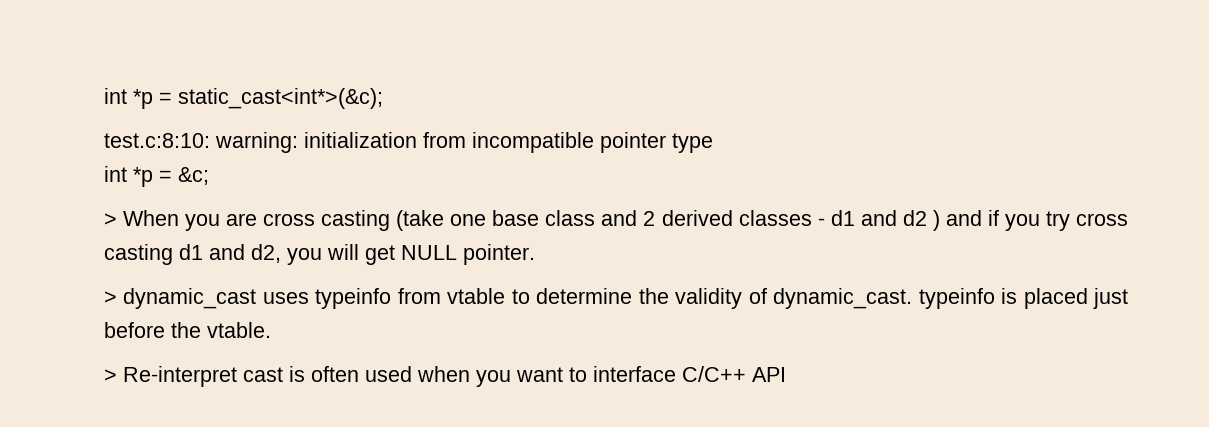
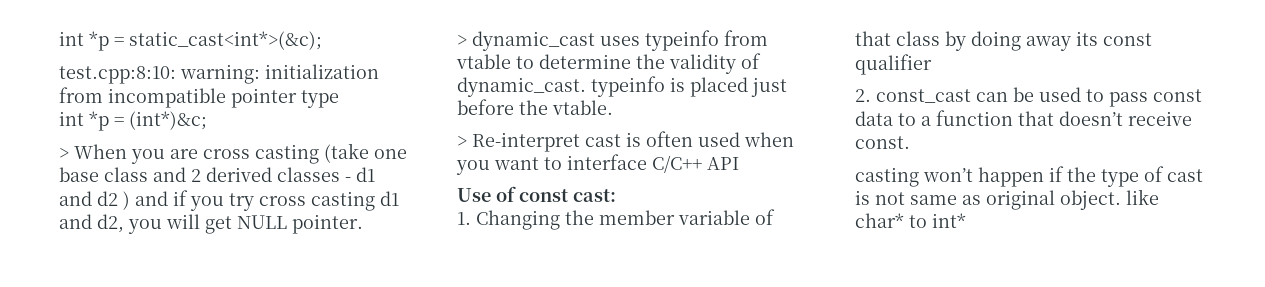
[104,133,210,148] test.c:8:10: -> [59,66,176,84] test.cpp:8:10:
[178,167,209,185] &c; -> [129,111,207,130] (int*)&c;
(786, 374) none -> [457,186,616,202] [457,209,775,230] [855,31,1152,51] [855,54,932,75] [855,87,1202,107] [855,110,1192,126] [855,136,910,149] [855,166,1203,187] [855,189,1159,210] [855,213,966,228] // Use of const cast: // 1. Changing the member variable of that class by doing away its const qualifier // 2. const_cast can be used to pass const data to a function that doesn’t receive const. // casting won’t happen if the type of cast is not same as original object. like char* to int*

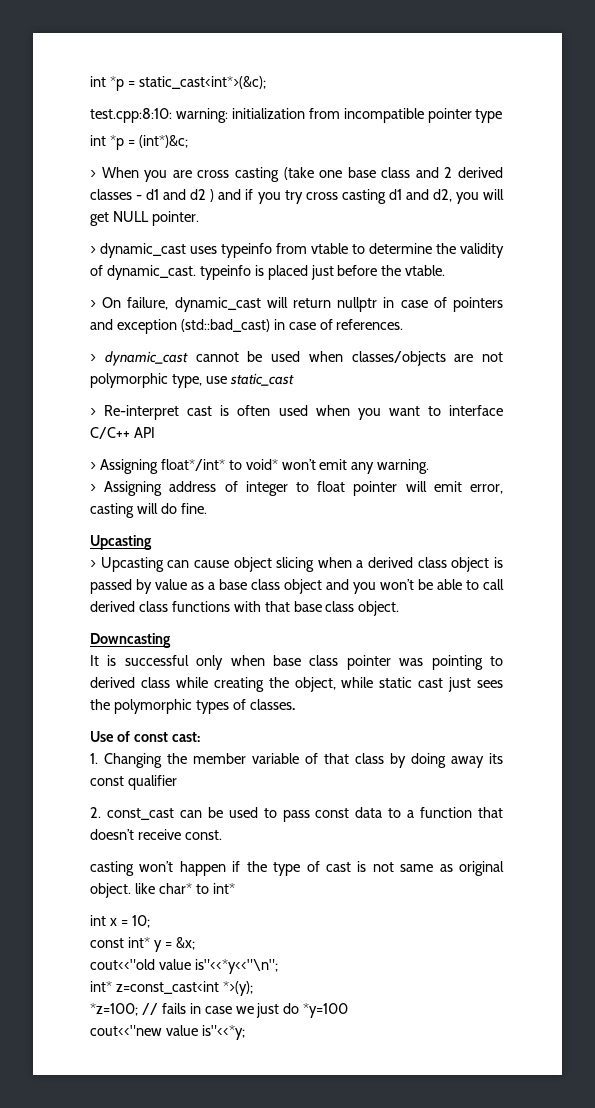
(613, 107) none -> [90,297,503,312] [90,319,404,334] [90,351,503,366] [90,373,294,388] // > On failure, dynamic_cast will return nullptr in case of pointers and exception (std::bad_cast) in case of references. // > dynamic_cast cannot be used when classes/objects are not polymorphic type, use static_cast
(739, 163) none -> [90,459,430,474] [90,481,503,496] [90,503,207,518] [90,535,152,550] [90,557,503,572] [90,579,504,594] [90,601,400,616] [90,633,171,648] [90,655,503,670] [90,677,503,692] [90,699,295,714] // > Assigning float*/int* to void* won’t emit any warning. // > Assigning address of integer to float pointer will emit error, casting will do fine. // Upcasting // > Upcasting can cause object slicing when a derived class object is passed by value as a base class object and you won’t be able to call derived class functions with that base class object. // Downcasting // It is successful only when base class pointer was pointing to derived class while creating the object, while static cast just sees the polymorphic types of classes.
(966, 220) none -> [90,915,150,928] [90,937,195,952] [90,959,278,974] [90,981,253,996] [90,1003,349,1018] [90,1025,245,1040] // int x = 10; // const int* y = &x; // cout<<"old value is"<<*y<<"\n"; // int* z=const_cast<int *>(y); // *z=100; // fails in case we just do *y=100 // cout<<"new value is"<<*y;

